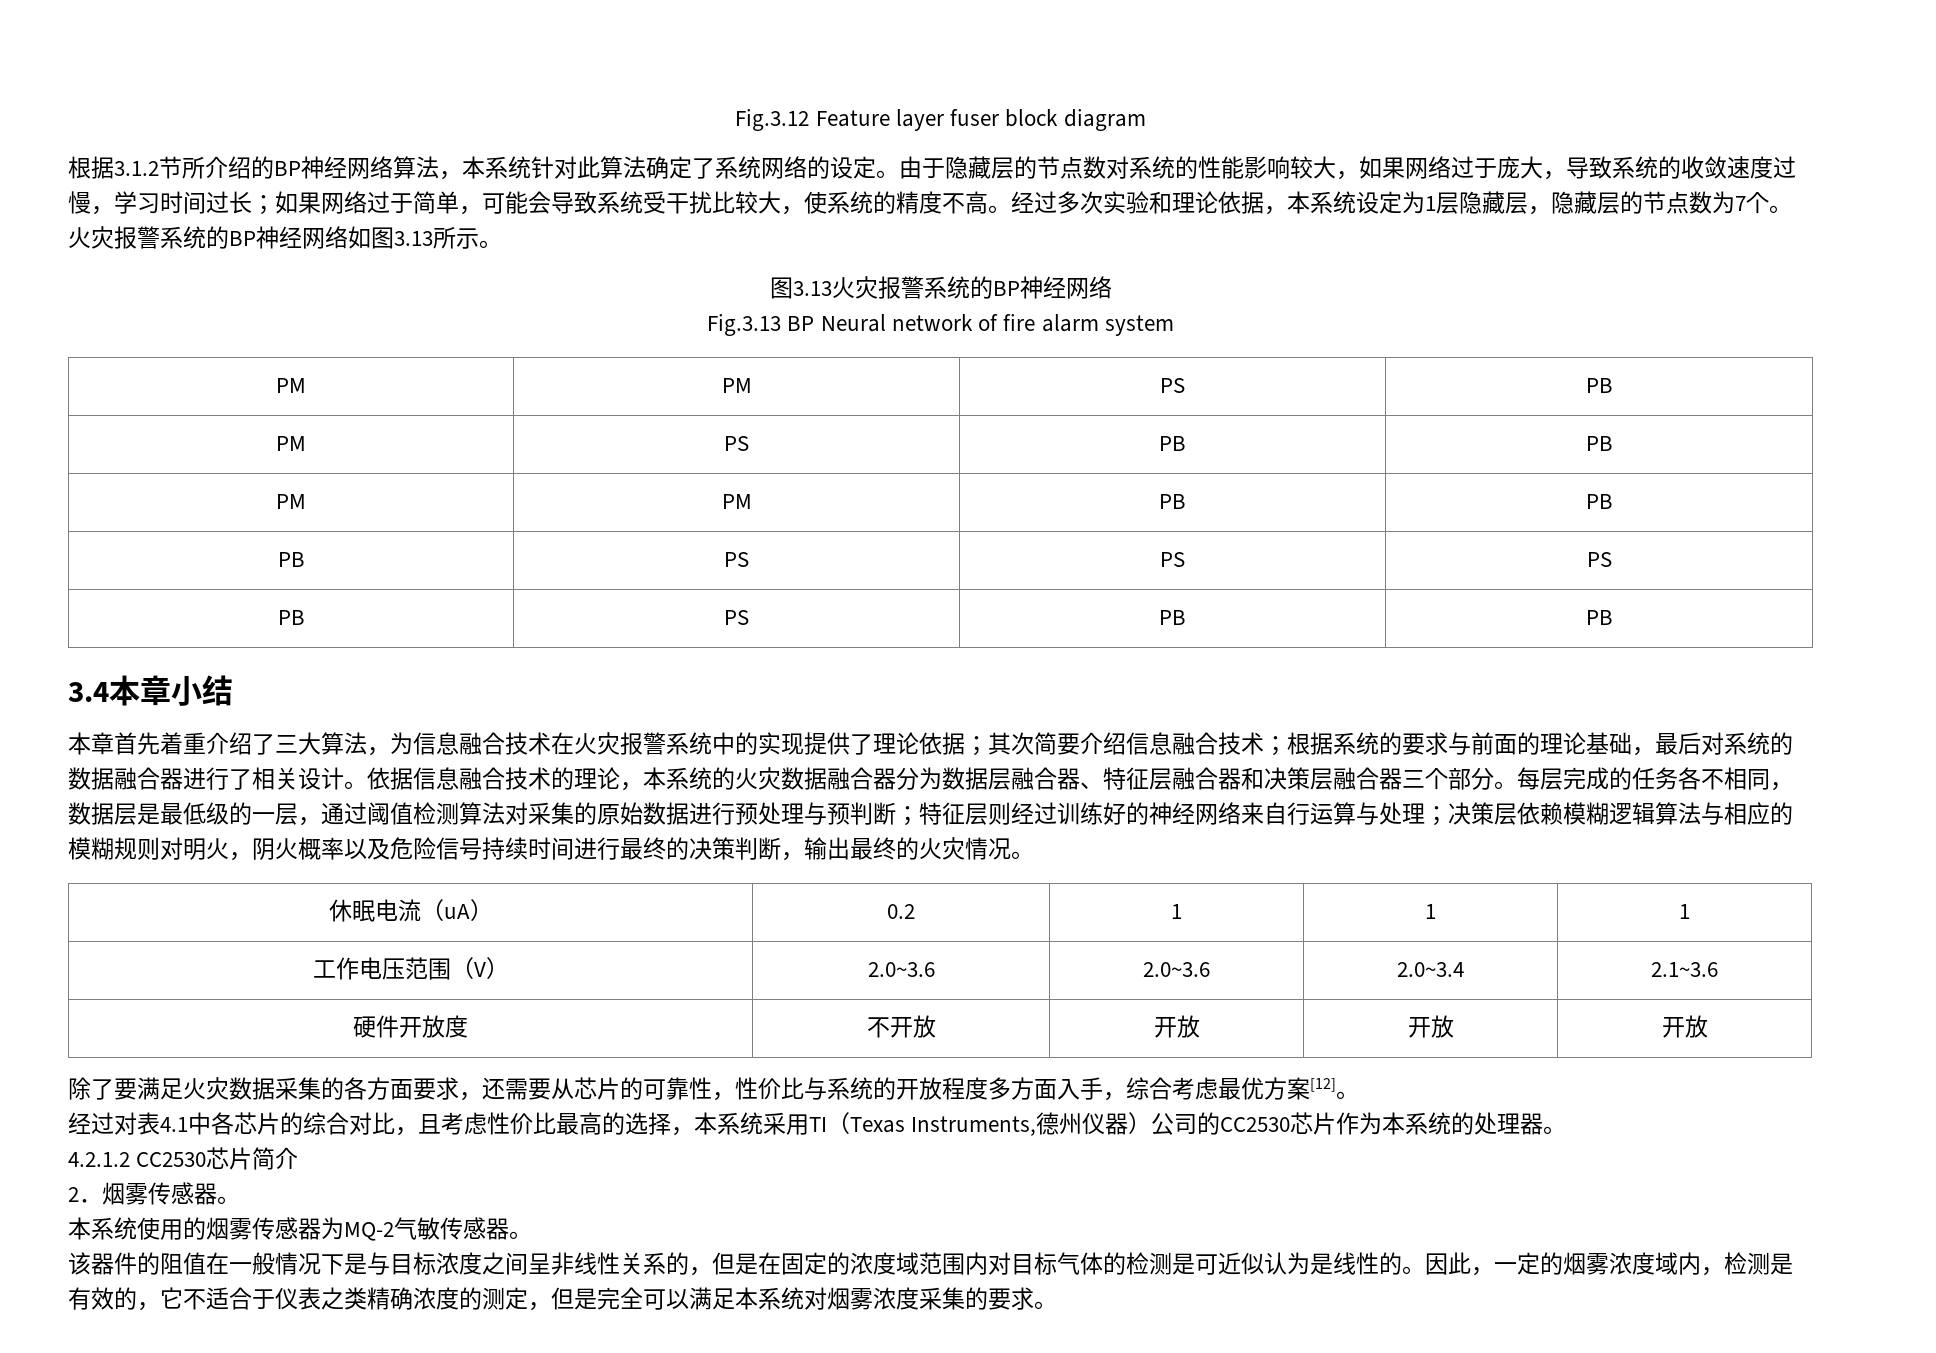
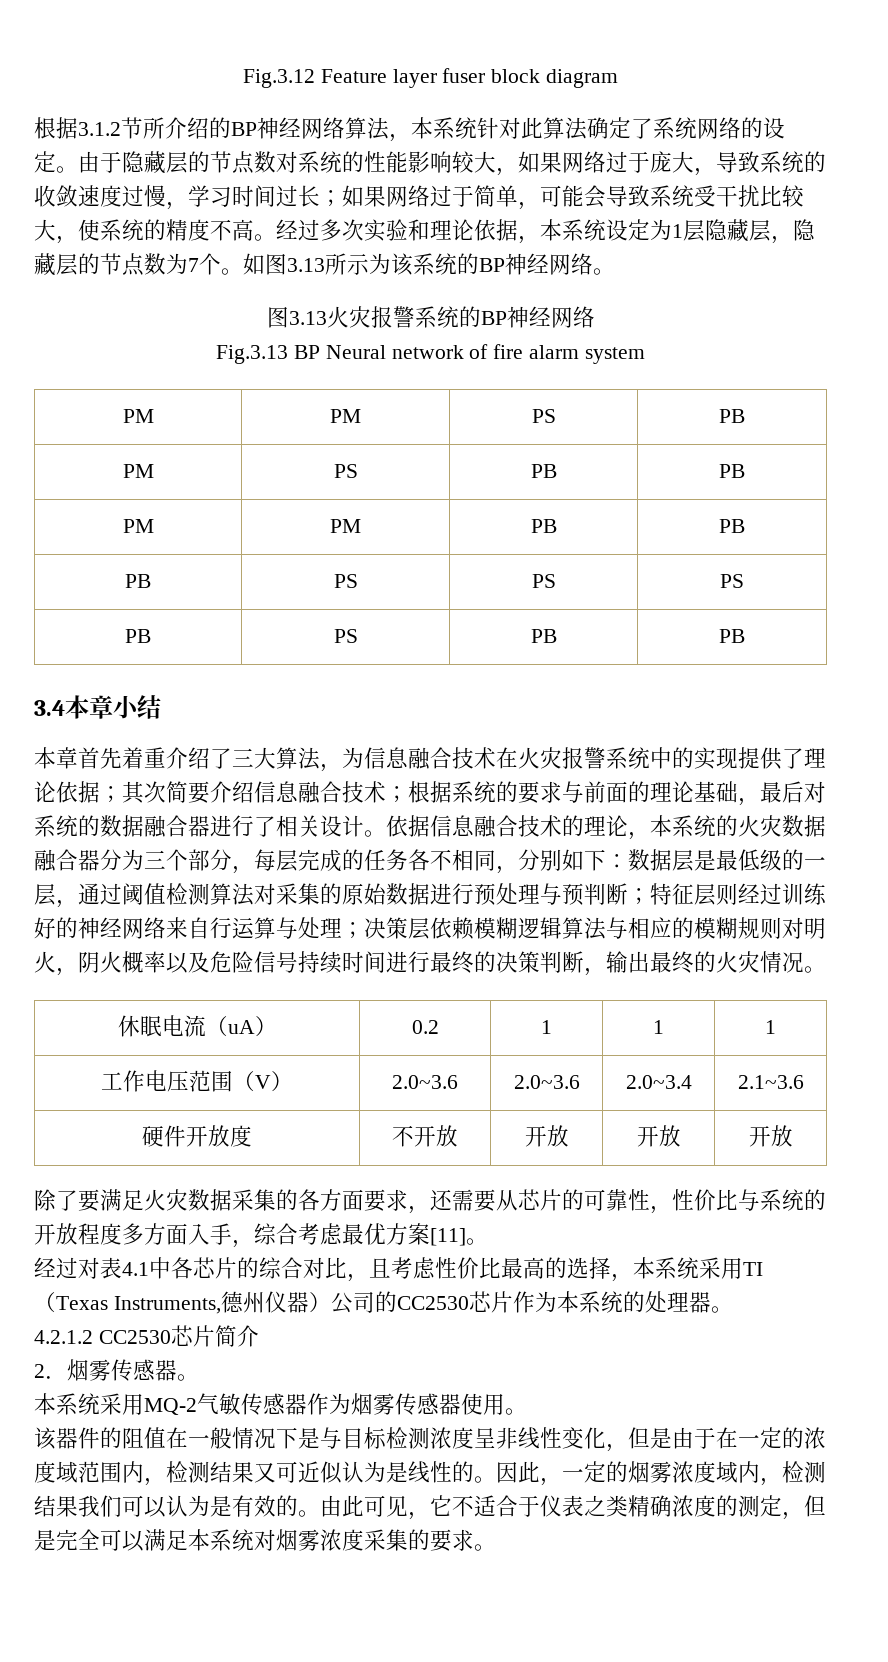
[68,226,479,249] 火灾报警系统的BP神经网络如图3.13所示 -> [243,253,593,276] 如图3.13所示为该系统的BP神经网络
[942,767,1402,790] 数据层融合器、特征层融合器和决策层融合器 -> (144, 859) none
[1494,781,1517,789] 。 -> [232,866,254,874] ，
(1793, 786) none -> [518,849,628,871] 分别如下：
[1310,1078,1336,1092] [12] -> [430,1228,466,1246] [11]
[137,1217,509,1241] 使用的烟雾传感器为MQ-2气敏传感器 -> [100,1393,505,1415] 采用MQ-2气敏传感器作为烟雾传感器使用
[436,1252,1195,1276] 浓度之间呈非线性关系的，但是在固定的浓度域范围内对目标气体的检测是 -> [386,1427,826,1452] [34,1461,276,1486] 检测浓度呈非线性变化，但是由于在一定的浓度域范围内，检测结果又
[1770,1253,1793,1275] [68,1287,137,1310] 是有效的 -> [34,1495,408,1518] 结果我们可以认为是有效的。由此可见

